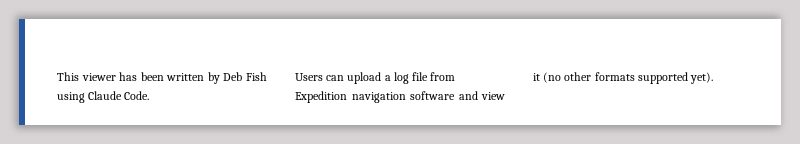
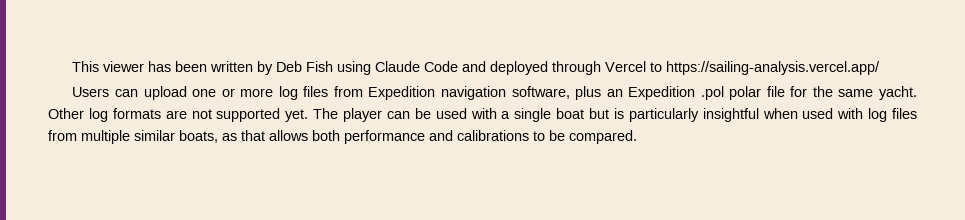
[124,91,150,100] [295,72,456,84] [295,91,505,103] [533,72,714,84] Code. // Users can upload a log file from Expedition navigation software and view it (no other formats supported yet). -> [424,61,881,75] [72,86,918,100] [48,108,917,122] [48,130,637,144] Code and deployed through Vercel to https://sailing-analysis.vercel.app/ // Users can upload one or more log files from Expedition navigation software, plus an Expedition .pol polar file for the same yacht. Other log formats are not supported yet. The player can be used with a single boat but is particularly insightful when used with log files from multiple similar boats, as that allows both performance and calibrations to be compared.

